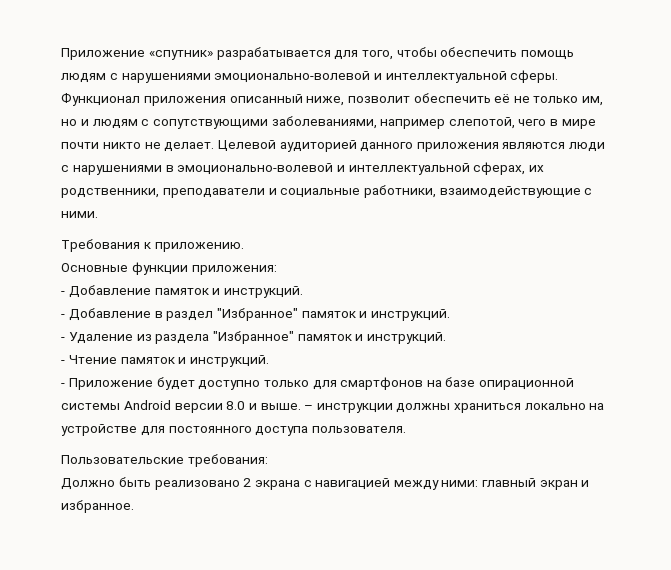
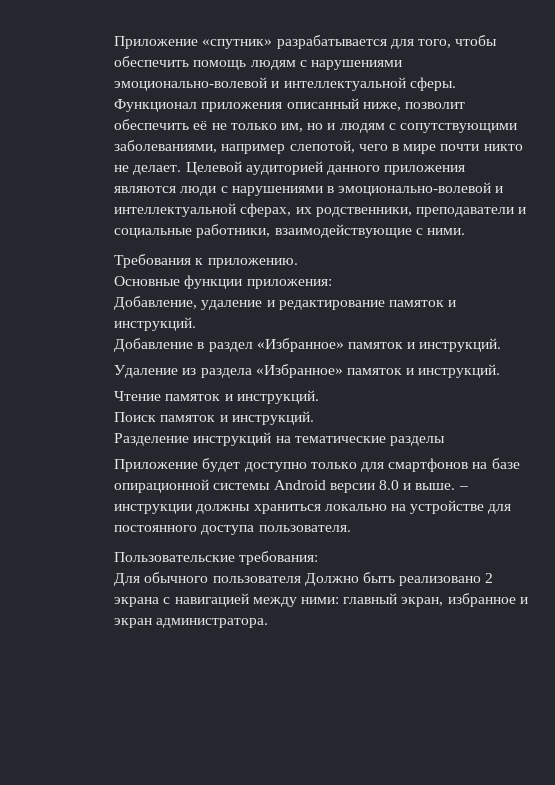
[61,285,303,298] [61,314,66,318] - Добавление памяток и инструкций. // - -> [114,296,457,310] [114,317,197,331] Добавление, удаление и редактирование памяток и инструкций. //
[216,308,450,321] [61,337,66,341] "Избранное" памяток и инструкций. // - -> [256,338,502,352] «Избранное» памяток и инструкций. //
[212,331,446,344] [61,360,66,364] "Избранное" памяток и инструкций. // - -> [255,364,501,378] «Избранное» памяток и инструкций. //
[61,383,66,387] - -> [114,411,314,425] [114,432,446,446] Поиск памяток и инструкций. // Разделение инструкций на тематические разделы //
(268, 460) none -> [114,572,301,586] Для обычного пользователя
[539,480,590,490] [61,500,135,513] экран и избранное. -> [401,593,528,607] [114,618,269,628] экран, избранное и экран администратора.

